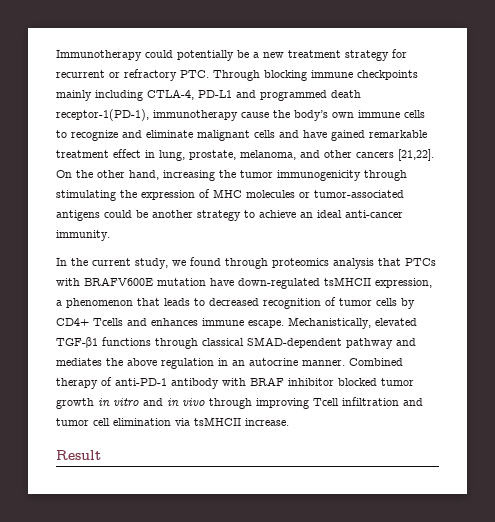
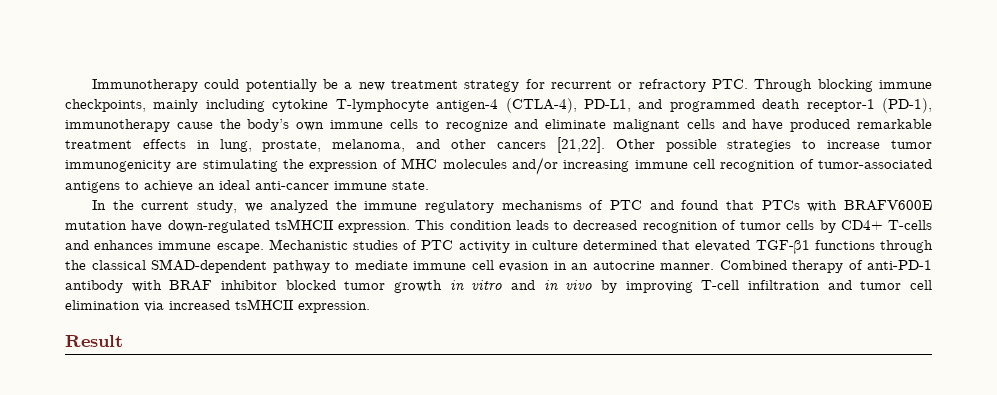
[357,70,418,80] checkpoints -> [65,99,146,112] checkpoints,
[147,89,232,100] CTLA-4, PD-L1 -> [272,98,631,113] cytokine T-lymphocyte antigen-4 (CTLA-4), PD-L1,
[56,109,149,121] receptor-1(PD-1), -> [806,98,932,113] receptor-1 (PD-1),
[331,130,365,141] gained -> [790,119,851,132] produced
[113,149,141,158] effect -> [142,139,186,149] effects
[56,170,236,181] On the other hand, increasing the -> [615,139,881,152] Other possible strategies to increase
[364,170,407,181] through -> [176,162,198,169] are
[299,190,404,198] [56,210,241,221] or tumor-associated antigens could be another strategy -> [511,157,932,175] [65,181,120,193] and/or increasing immune cell recognition of tumor-associated antigens
[56,230,110,241] immunity. -> [334,181,429,190] immune state.
[190,257,374,269] found through proteomics analysis -> [270,200,719,213] analyzed the immune regulatory mechanisms of PTC and found
[375,278,432,288] [56,298,160,308] expression, a phenomenon that -> [338,220,512,233] expression. This condition
[93,318,123,326] Tcells -> [888,220,932,230] T-cells
[288,317,371,329] Mechanistically, -> [268,239,691,253] Mechanistic studies of PTC activity in culture determined that
(198, 343) none -> [65,260,86,270] the
[396,338,416,346] [56,358,214,369] and mediates the above regulation -> [335,260,549,272] to mediate immune cell evasion
[209,398,339,409] through improving Tcell -> [601,280,740,293] by improving T-cell
[194,417,289,426] tsMHCII increase. -> [169,299,370,313] increased tsMHCII expression.

